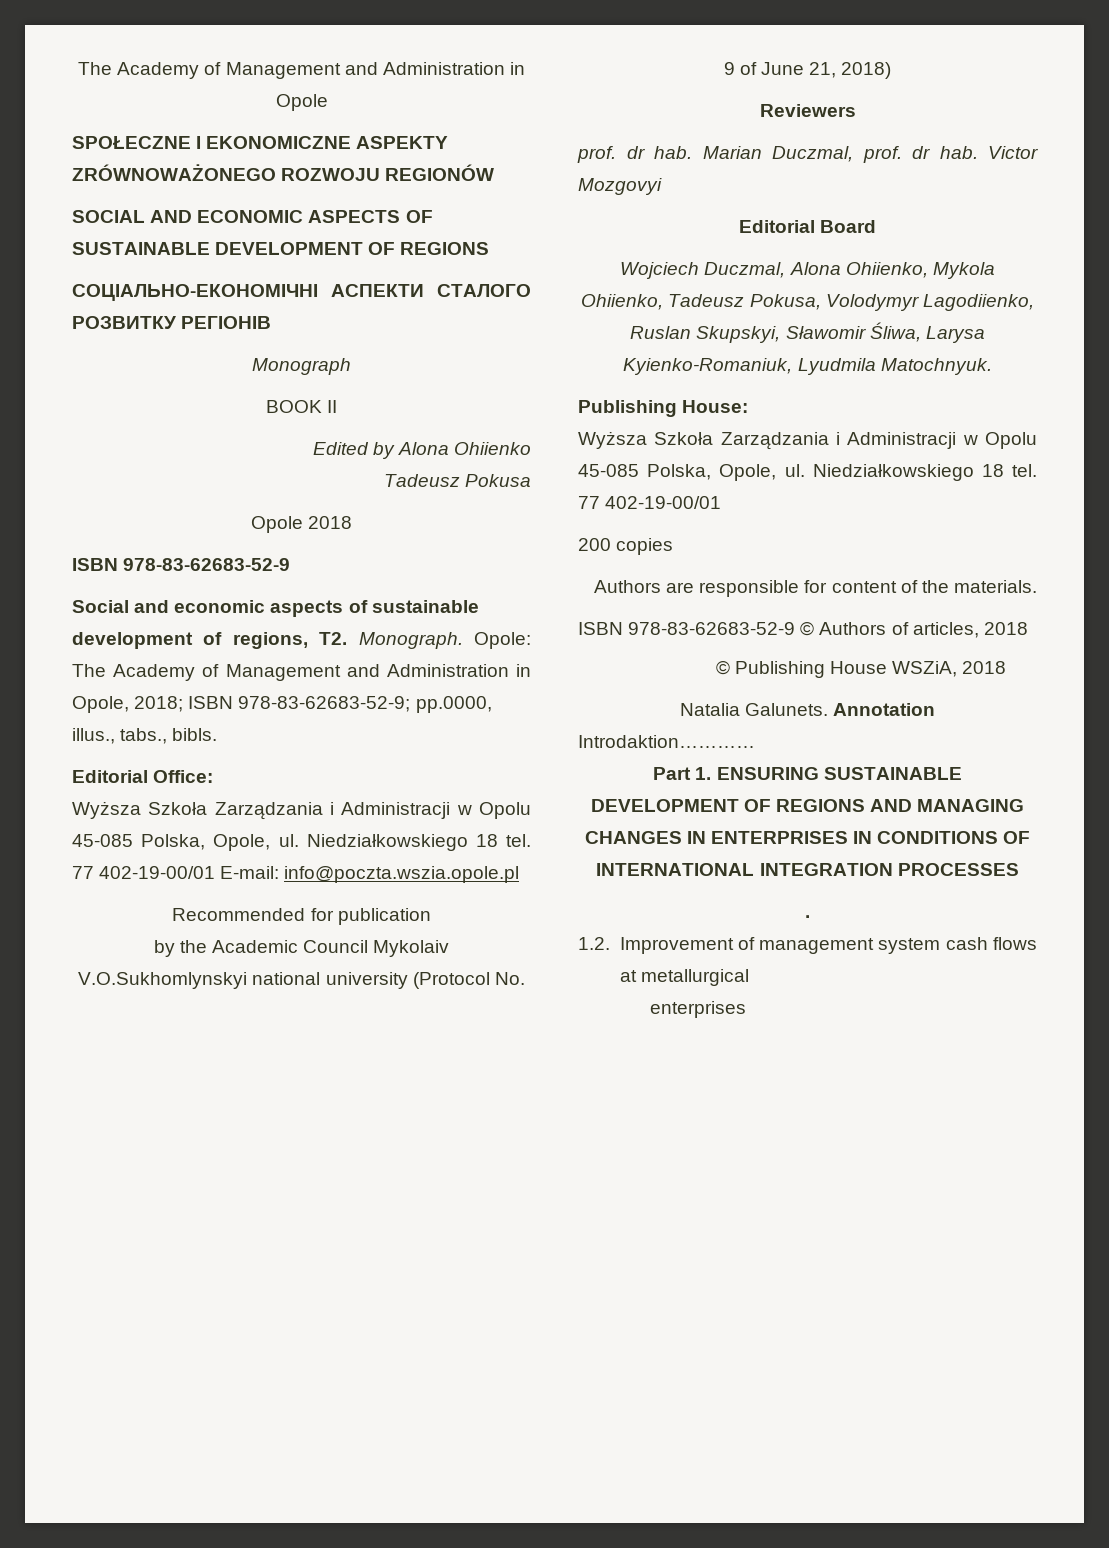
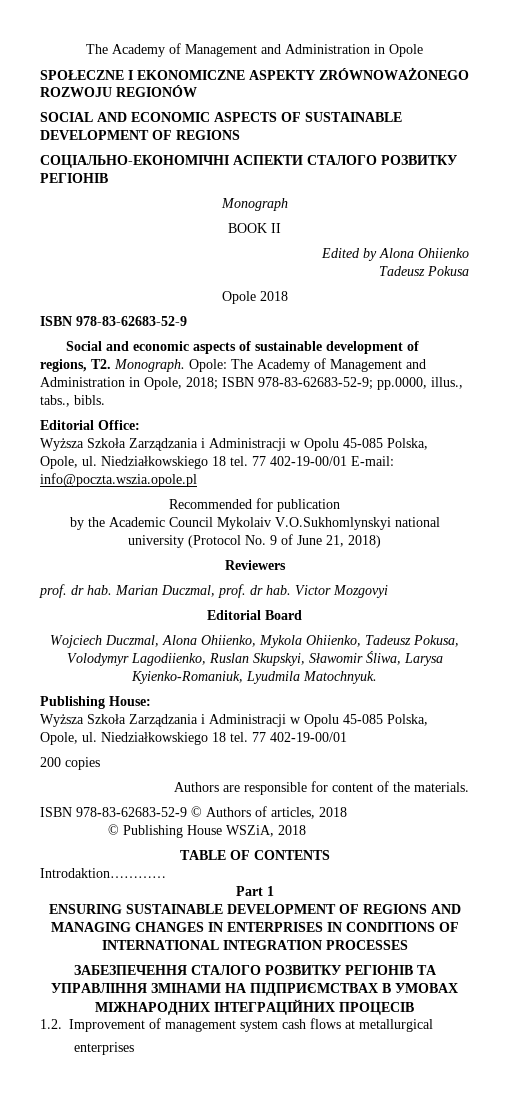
[679,703,936,716] Natalia Galunets. Annotation -> [179,850,330,860] TABLE OF CONTENTS
[695,767,712,780] 1. -> [266,886,274,896] 1 //
[805,915,810,918] . -> [73,965,437,975] [51,983,458,996] [95,999,414,1015] ЗАБЕЗПЕЧЕННЯ СТАЛОГО РОЗВИТКУ РЕГІОНІВ ТА УПРАВЛІННЯ ЗМІНАМИ НА ПІДПРИЄМСТВАХ В УМОВАХ МІЖНАРОДНИХ ІНТЕГРАЦІЙНИХ ПРОЦЕСІВ

